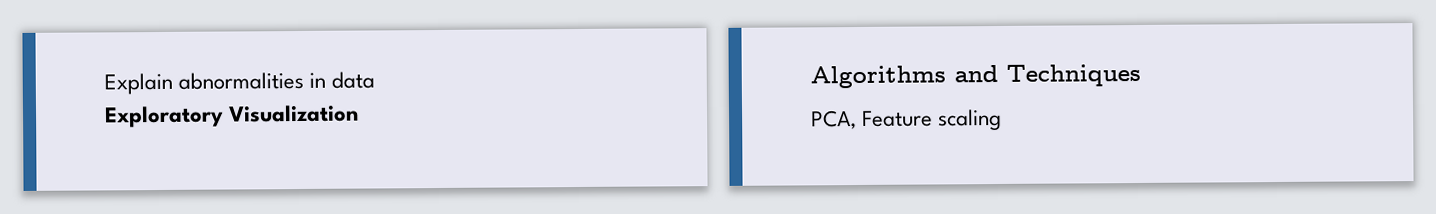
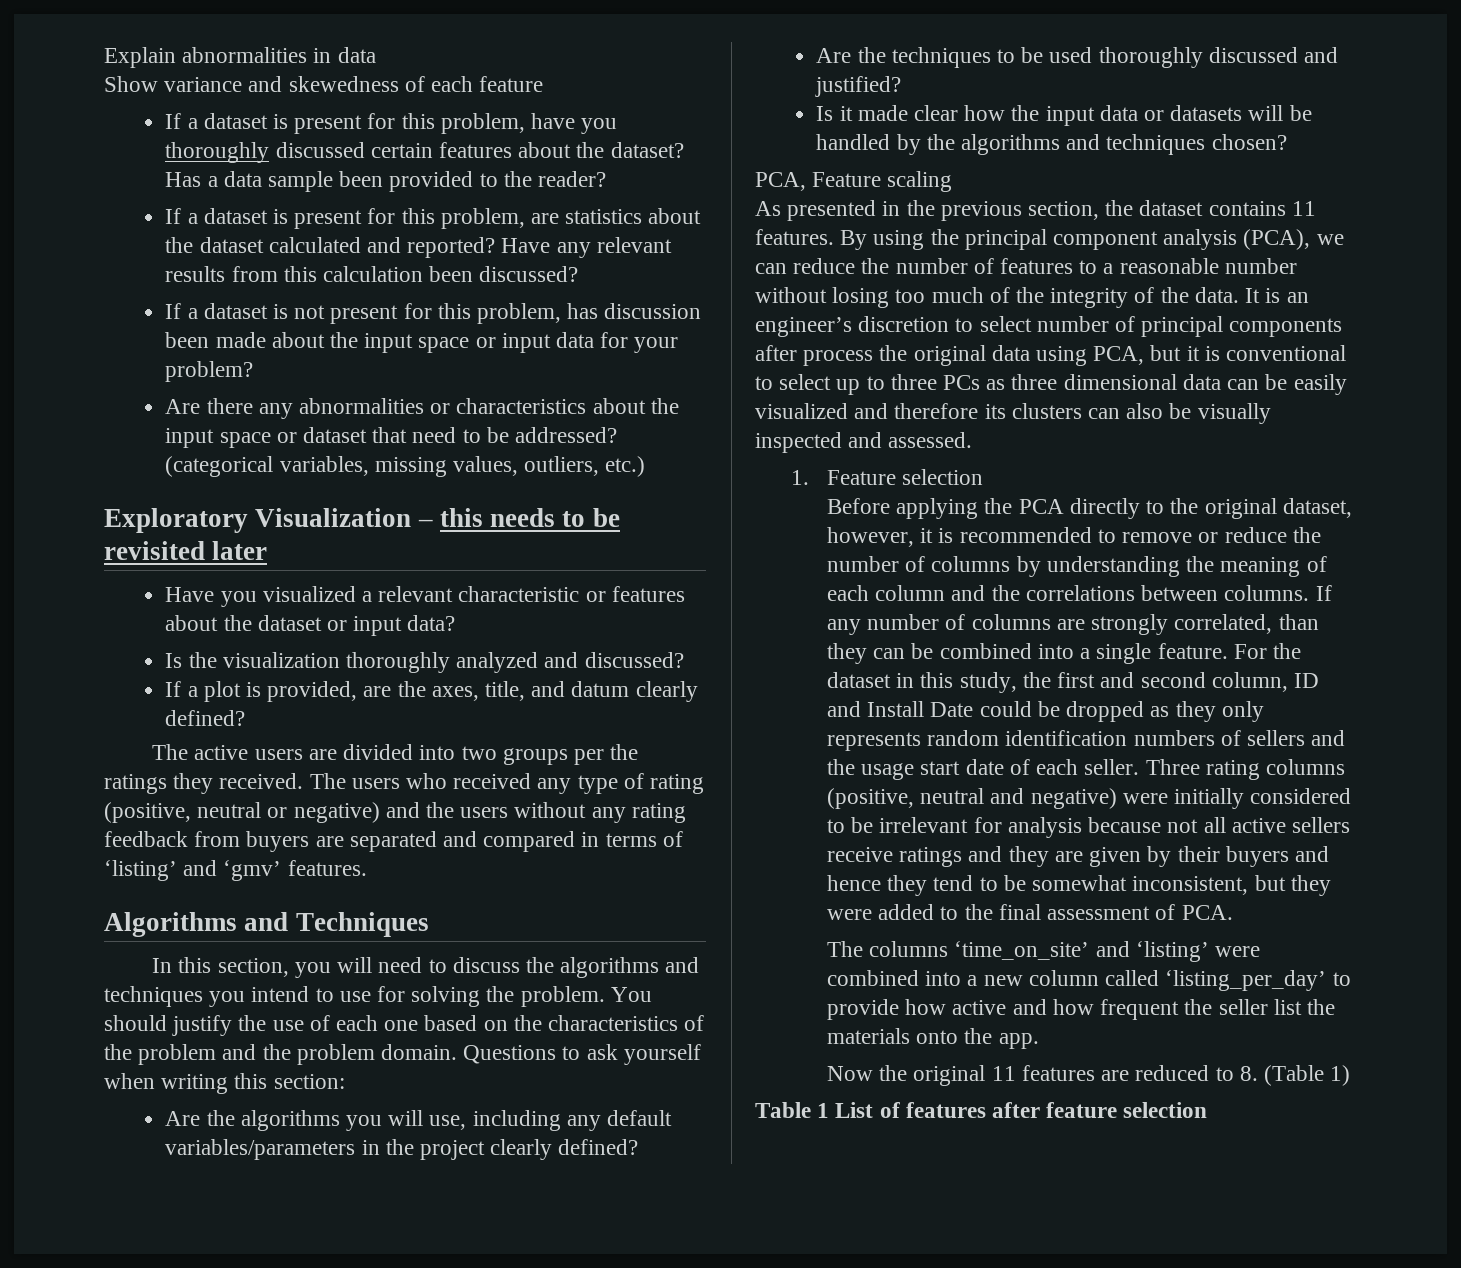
[104,104,360,128] [810,63,1141,89] [811,108,1003,131] Exploratory Visualization // Algorithms and Techniques // PCA, Feature scaling -> [104,76,544,92] [165,113,618,134] [165,142,684,163] [165,171,607,192] [165,208,702,229] [165,237,672,258] [165,266,579,282] [165,303,702,324] [165,332,679,353] [165,361,254,382] [165,398,679,419] [165,427,618,448] [165,456,646,477] [104,508,620,533] [104,541,268,560] [165,586,685,607] [165,615,456,636] [165,652,684,673] [165,681,698,702] [165,710,246,726] [152,744,639,765] [104,773,705,794] [104,802,686,823] [104,831,683,852] [104,860,367,881] [104,912,429,937] [152,957,700,978] [104,986,652,1007] [104,1015,705,1036] [104,1044,701,1065] [104,1073,345,1094] [165,1110,673,1131] [165,1139,639,1160] [816,47,1339,68] [815,76,902,97] [816,105,1312,126] [816,134,1287,155] [755,171,953,192] [755,200,1316,221] [755,229,1344,250] [755,258,1297,274] [755,287,1309,308] [755,316,1343,337] [755,345,1347,366] [755,374,1347,395] [755,403,1271,424] [755,432,973,453] [791,469,984,485] [827,498,1352,519] [827,527,1321,547] [827,556,1327,577] [827,585,1332,601] [827,614,1319,635] [827,643,1301,664] [827,672,1319,693] [827,701,1264,722] [827,730,1346,751] [827,759,1345,780] [827,788,1352,809] [827,817,1350,838] [827,846,1329,867] [827,875,1331,896] [827,904,1233,920] [827,941,1261,962] [827,970,1351,991] [827,999,1335,1020] [827,1028,1039,1049] [827,1065,1351,1086] [755,1102,1208,1118] Show variance and skewedness of each feature // If a dataset is present for this problem, have you thoroughly discussed certain features about the dataset? Has a data sample been provided to the reader? // If a dataset is present for this problem, are statistics about the dataset calculated and reported? Have any relevant results from this calculation been discussed? // If a dataset is not present for this problem, has discussion been made about the input space or input data for your problem? // Are there any abnormalities or characteristics about the input space or dataset that need to be addressed? (categorical variables, missing values, outliers, etc.) // Exploratory Visualization – this needs to be revisited later // Have you visualized a relevant characteristic or features about the dataset or input data? // Is the visualization thoroughly analyzed and discussed? // If a plot is provided, are the axes, title, and datum clearly defined? // The active users are divided into two groups per the ratings they received. The users who received any type of rating (positive, neutral or negative) and the users without any rating feedback from buyers are separated and compared in terms of ‘listing’ and ‘gmv’ features. // Algorithms and Techniques // In this section, you will need to discuss the algorithms and techniques you intend to use for solving the problem. You should justify the use of each one based on the characteristics of the problem and the problem domain. Questions to ask yourself when writing this section: // Are the algorithms you will use, including any default variables/parameters in the project clearly defined? // Are the techniques to be used thoroughly discussed and justified? // Is it made clear how the input data or datasets will be handled by the algorithms and techniques chosen? // PCA, Feature scaling // As presented in the previous section, the dataset contains 11 features. By using the principal component analysis (PCA), we can reduce the number of features to a reasonable number without losing too much of the integrity of the data. It is an engineer’s discretion to select number of principal components after process the original data using PCA, but it is conventional to select up to three PCs as three dimensional data can be easily visualized and therefore its clusters can also be visually inspected and assessed. // 1. Feature selection // Before applying the PCA directly to the original dataset, however, it is recommended to remove or reduce the number of columns by understanding the meaning of each column and the correlations between columns. If any number of columns are strongly correlated, than they can be combined into a single feature. For the dataset in this study, the first and second column, ID and Install Date could be dropped as they only represents random identification numbers of sellers and the usage start date of each seller. Three rating columns (positive, neutral and negative) were initially considered to be irrelevant for analysis because not all active sellers receive ratings and they are given by their buyers and hence they tend to be somewhat inconsistent, but they were added to the final assessment of PCA. // The columns ‘time_on_site’ and ‘listing’ were combined into a new column called ‘listing_per_day’ to provide how active and how frequent the seller list the materials onto the app. // Now the original 11 features are reduced to 8. (Table 1) // Table 1 List of features after feature selection

